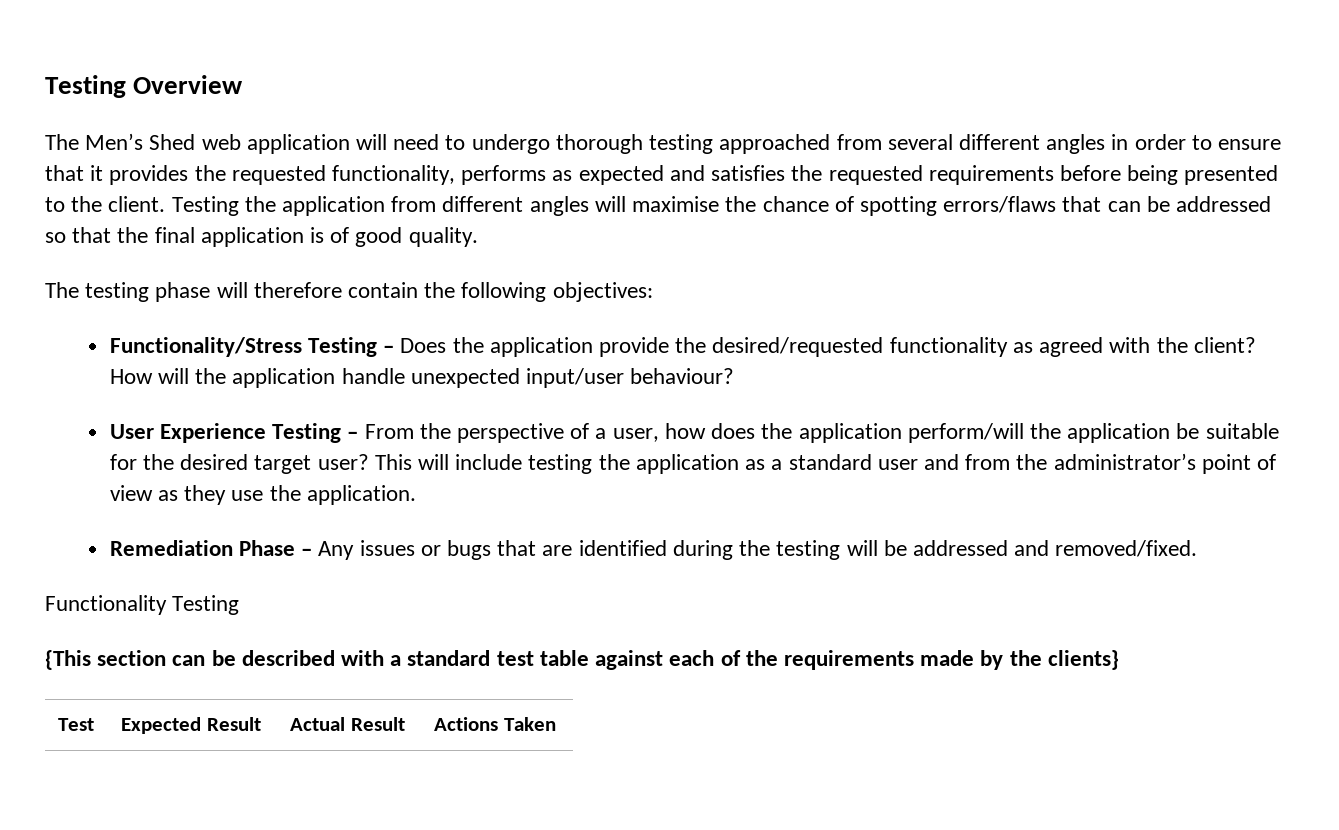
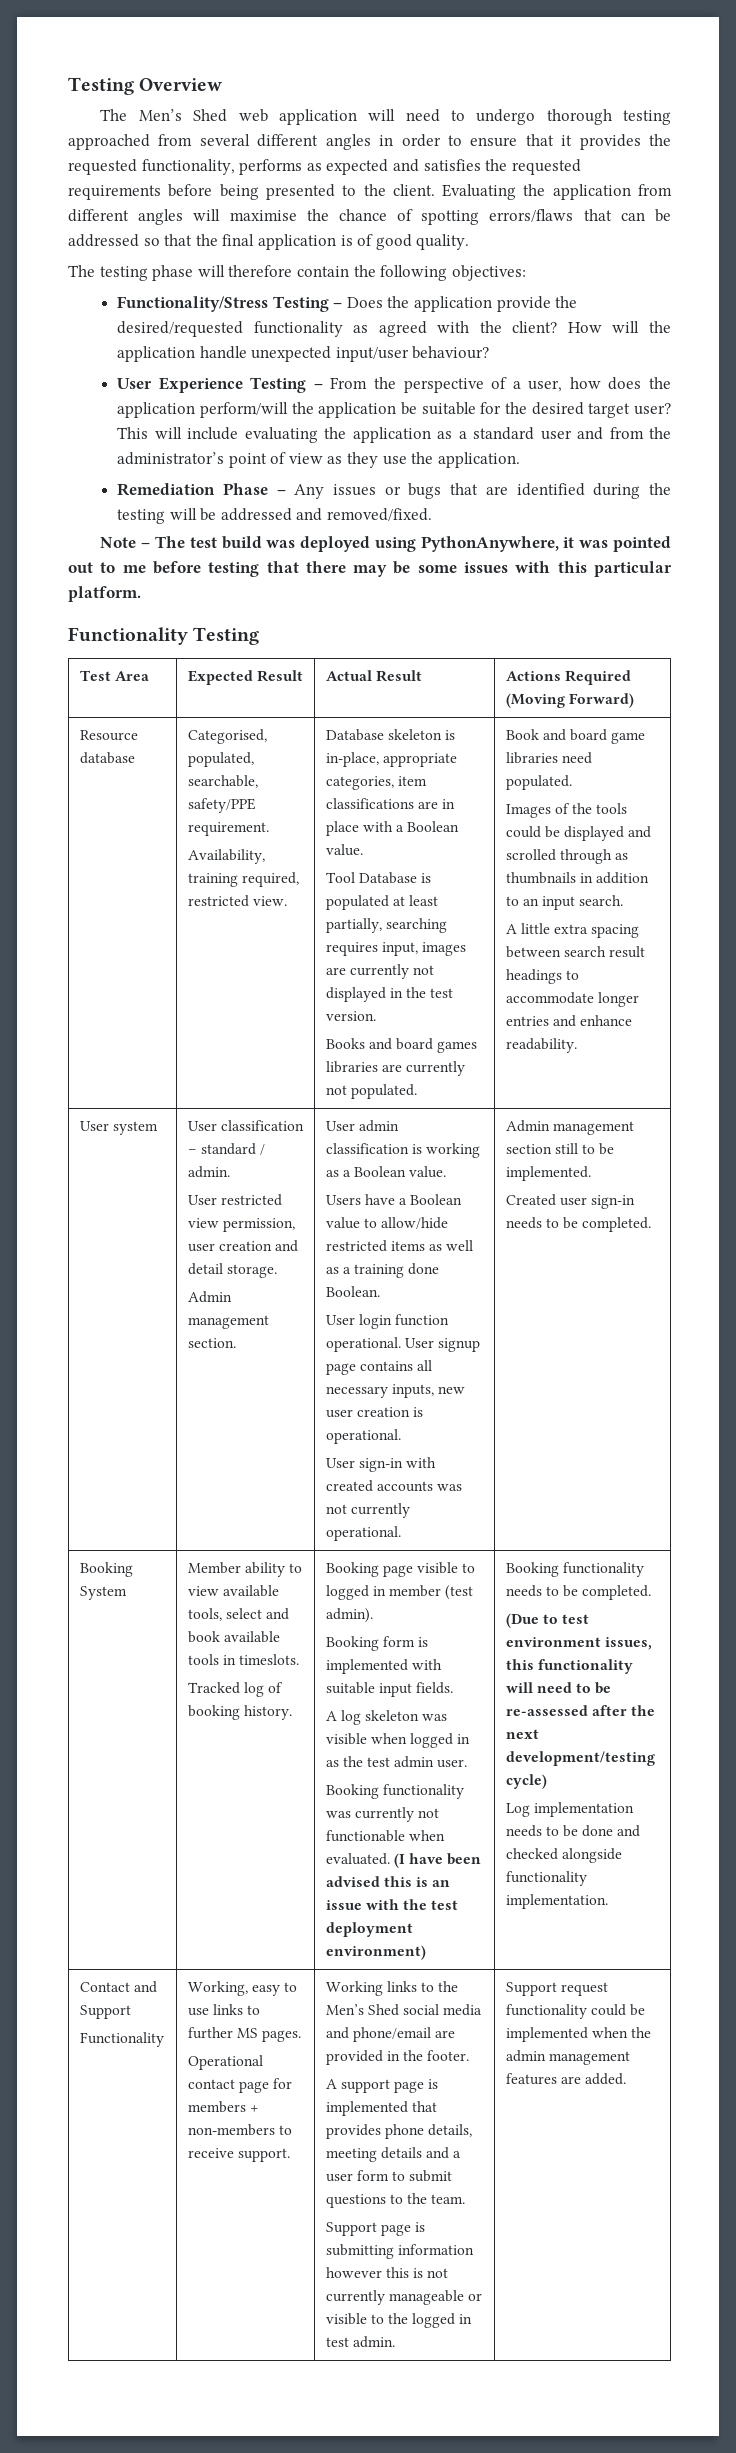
[171,196,239,216] Testing -> [442,184,517,200] Evaluating
[528,454,593,474] testing -> [244,427,318,443] evaluating
[45,595,240,615] [45,650,1119,670] Functionality Testing // {This section can be described with a standard test table against each of the requirements made by the clients} -> [100,536,671,552] [68,561,672,577] [68,586,141,602] [68,627,260,645] Note – The test build was deployed using PythonAnywhere, it was pointed out to me before testing that there may be some issues with this particular platform. // Functionality Testing
(95, 724) none -> [114,671,149,681] Area
[503,717,556,731] Taken -> [564,670,631,685] [505,693,634,708] [79,730,138,741] [79,752,135,764] [187,729,267,744] [187,752,254,767] [187,775,258,788] [187,798,256,813] [187,822,269,836] [187,849,265,864] [187,872,299,887] [187,895,287,907] [325,729,456,741] [325,752,457,767] [325,776,427,790] [325,798,456,809] [325,821,460,836] [325,844,363,856] [325,872,432,884] [325,895,439,910] [325,918,447,933] [325,942,467,956] [325,964,435,979] [325,987,454,1002] [325,1011,376,1021] [325,1038,478,1053] [325,1061,466,1076] [325,1084,417,1099] [505,729,646,744] [505,752,592,764] [505,775,572,790] [505,803,628,818] [505,826,652,841] [505,849,629,864] [505,872,650,884] [505,895,624,910] [505,923,640,938] [505,946,646,958] [505,969,579,984] [505,992,639,1007] [505,1015,633,1027] [505,1038,577,1053] [79,1121,158,1135] [187,1120,304,1131] [187,1143,266,1155] [187,1166,230,1178] [187,1194,282,1206] [187,1218,295,1232] [187,1240,299,1252] [187,1263,277,1278] [187,1291,232,1303] [187,1315,269,1329] [187,1338,236,1348] [325,1120,399,1132] [325,1143,481,1158] [325,1166,447,1178] [325,1194,463,1205] [325,1217,449,1229] [325,1240,474,1252] [325,1263,440,1278] [325,1286,380,1297] [325,1314,450,1329] [325,1337,481,1352] [325,1360,433,1375] [325,1384,466,1398] [325,1407,424,1418] [325,1429,401,1444] [325,1457,437,1472] [325,1480,463,1492] [325,1503,410,1518] [325,1526,401,1541] [505,1120,634,1135] [505,1143,615,1155] [505,1166,591,1181] [505,1194,636,1209] [505,1217,652,1232] [79,1562,133,1577] [79,1586,127,1600] [187,1562,303,1577] [187,1585,279,1597] [187,1608,290,1621] [187,1631,280,1643] [187,1654,300,1665] [187,1682,284,1697] [187,1705,292,1720] [325,1562,476,1577] [325,1585,474,1600] [325,1608,373,1623] [325,1636,429,1651] [325,1659,442,1674] [325,1682,454,1697] [325,1710,448,1725] [325,1733,471,1748] [325,1756,468,1768] [325,1784,464,1799] [325,1807,440,1822] [325,1830,445,1842] [325,1853,482,1868] [325,1876,451,1887] [325,1899,459,1910] [325,1922,413,1937] [325,1945,426,1960] [505,1562,644,1577] [505,1585,652,1600] [505,1613,590,1628] [505,1637,652,1650] [505,1659,633,1674] [505,1682,612,1694] [505,1705,656,1716] [505,1729,539,1739] [505,1751,655,1766] [505,1774,547,1789] [505,1802,634,1817] [505,1825,641,1837] [505,1848,622,1863] [505,1871,587,1886] [505,1894,608,1909] [79,1981,157,1993] [79,2005,131,2019] [79,2032,164,2047] [187,1981,298,1996] [187,2004,261,2016] [187,2027,302,2042] [187,2055,263,2070] [187,2078,293,2093] [187,2101,259,2113] [187,2124,292,2136] [187,2148,290,2162] [325,1981,459,1996] [325,2004,483,2016] [325,2027,456,2042] [325,2050,470,2065] [325,2079,439,2093] [325,2101,437,2116] [325,2124,473,2139] [325,2147,462,2162] [325,2170,453,2182] [325,2193,466,2208] [325,2222,426,2236] [325,2244,474,2259] [325,2267,449,2278] [325,2290,483,2305] [325,2313,473,2328] [325,2336,395,2348] [505,1982,608,1996] [505,2004,646,2019] [505,2027,652,2042] [505,2050,630,2065] [505,2073,627,2085] Required (Moving Forward) // Resource database | Categorised, populated, searchable, safety/PPE requirement. // Availability, training required, restricted view. | Database skeleton is in-place, appropriate categories, item classifications are in place with a Boolean value. // Tool Database is populated at least partially, searching requires input, images are currently not displayed in the test version. // Books and board games libraries are currently not populated. | Book and board game libraries need populated. // Images of the tools could be displayed and scrolled through as thumbnails in addition to an input search. // A little extra spacing between search result headings to accommodate longer entries and enhance readability. // User system | User classification – standard / admin. // User restricted view permission, user creation and detail storage. // Admin management section. | User admin classification is working as a Boolean value. // Users have a Boolean value to allow/hide restricted items as well as a training done Boolean. // User login function operational. User signup page contains all necessary inputs, new user creation is operational. // User sign-in with created accounts was not currently operational. | Admin management section still to be implemented. // Created user sign-in needs to be completed. // Booking System | Member ability to view available tools, select and book available tools in timeslots. // Tracked log of booking history. | Booking page visible to logged in member (test admin). // Booking form is implemented with suitable input fields. // A log skeleton was visible when logged in as the test admin user. // Booking functionality was currently not functionable when evaluated. (I have been advised this is an issue with the test deployment environment) | Booking functionality needs to be completed. // (Due to test environment issues, this functionality will need to be re-assessed after the next development/testing cycle) // Log implementation needs to be done and checked alongside functionality implementation. // Contact and Support // Functionality | Working, easy to use links to further MS pages. // Operational contact page for members + non-members to receive support. | Working links to the Men’s Shed social media and phone/email are provided in the footer. // A support page is implemented that provides phone details, meeting details and a user form to submit questions to the team. // Support page is submitting information however this is not currently manageable or visible to the logged in test admin. | Support request functionality could be implemented when the admin management features are added.

